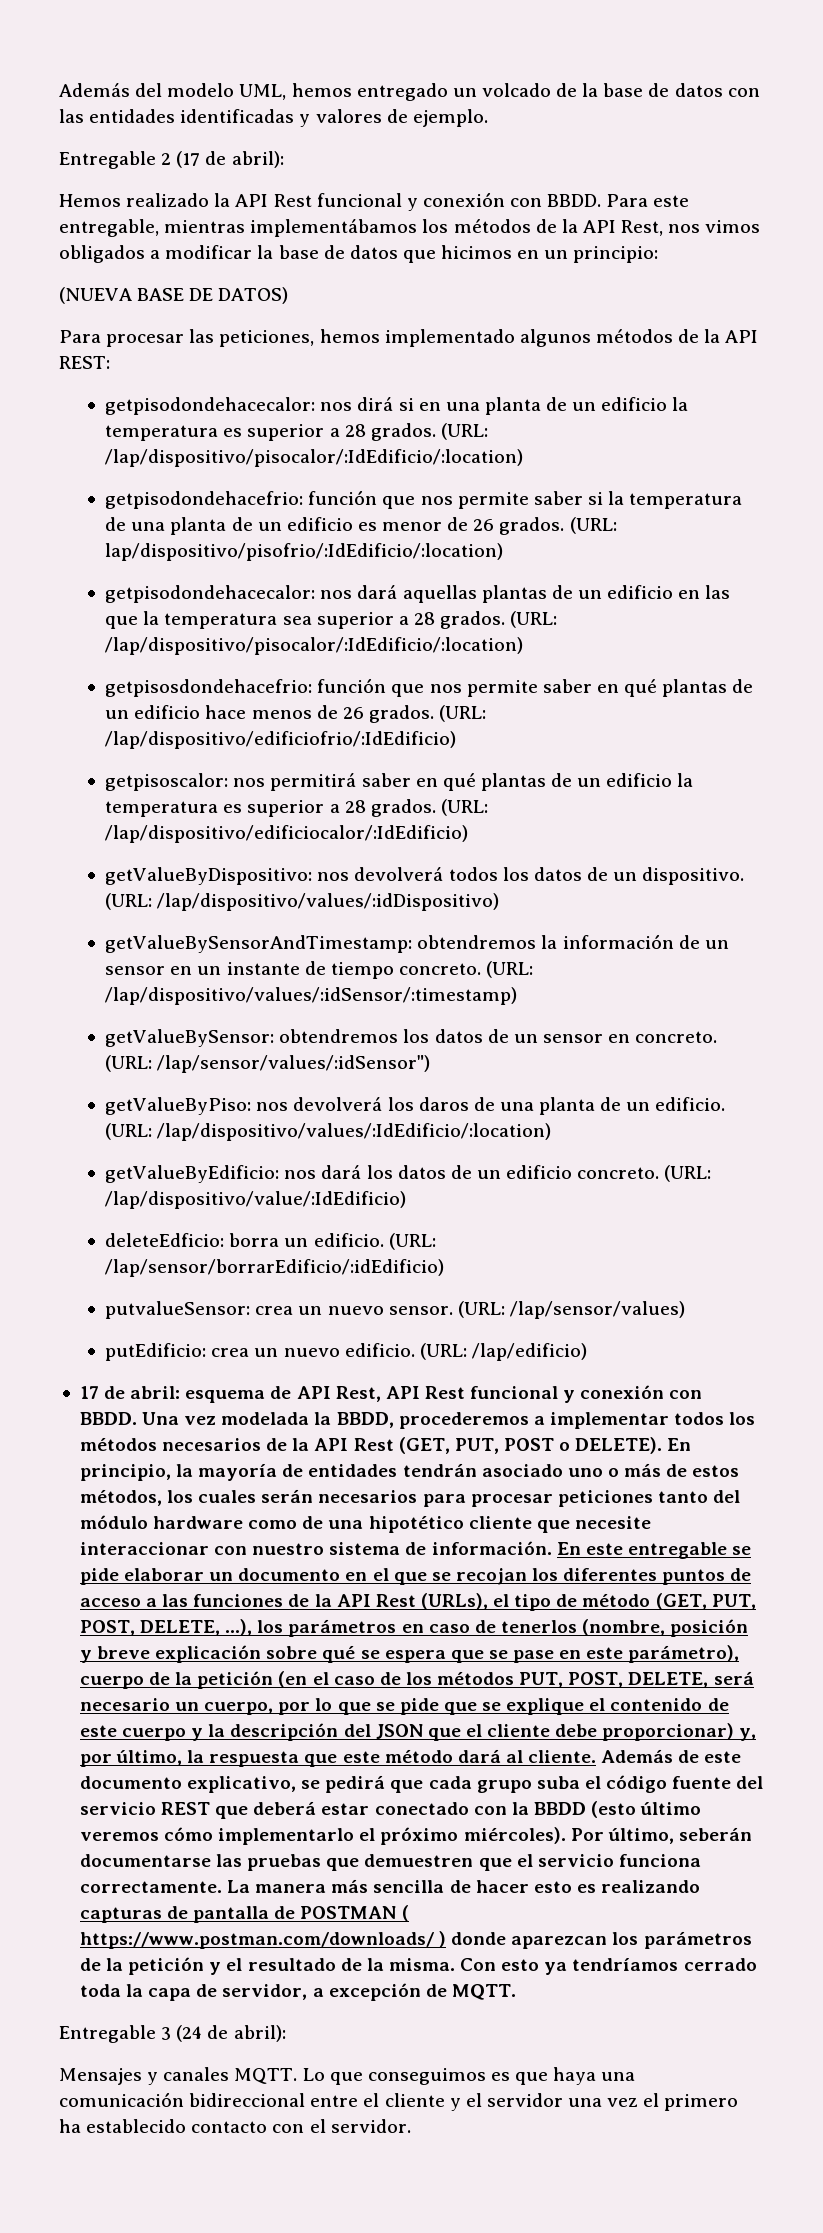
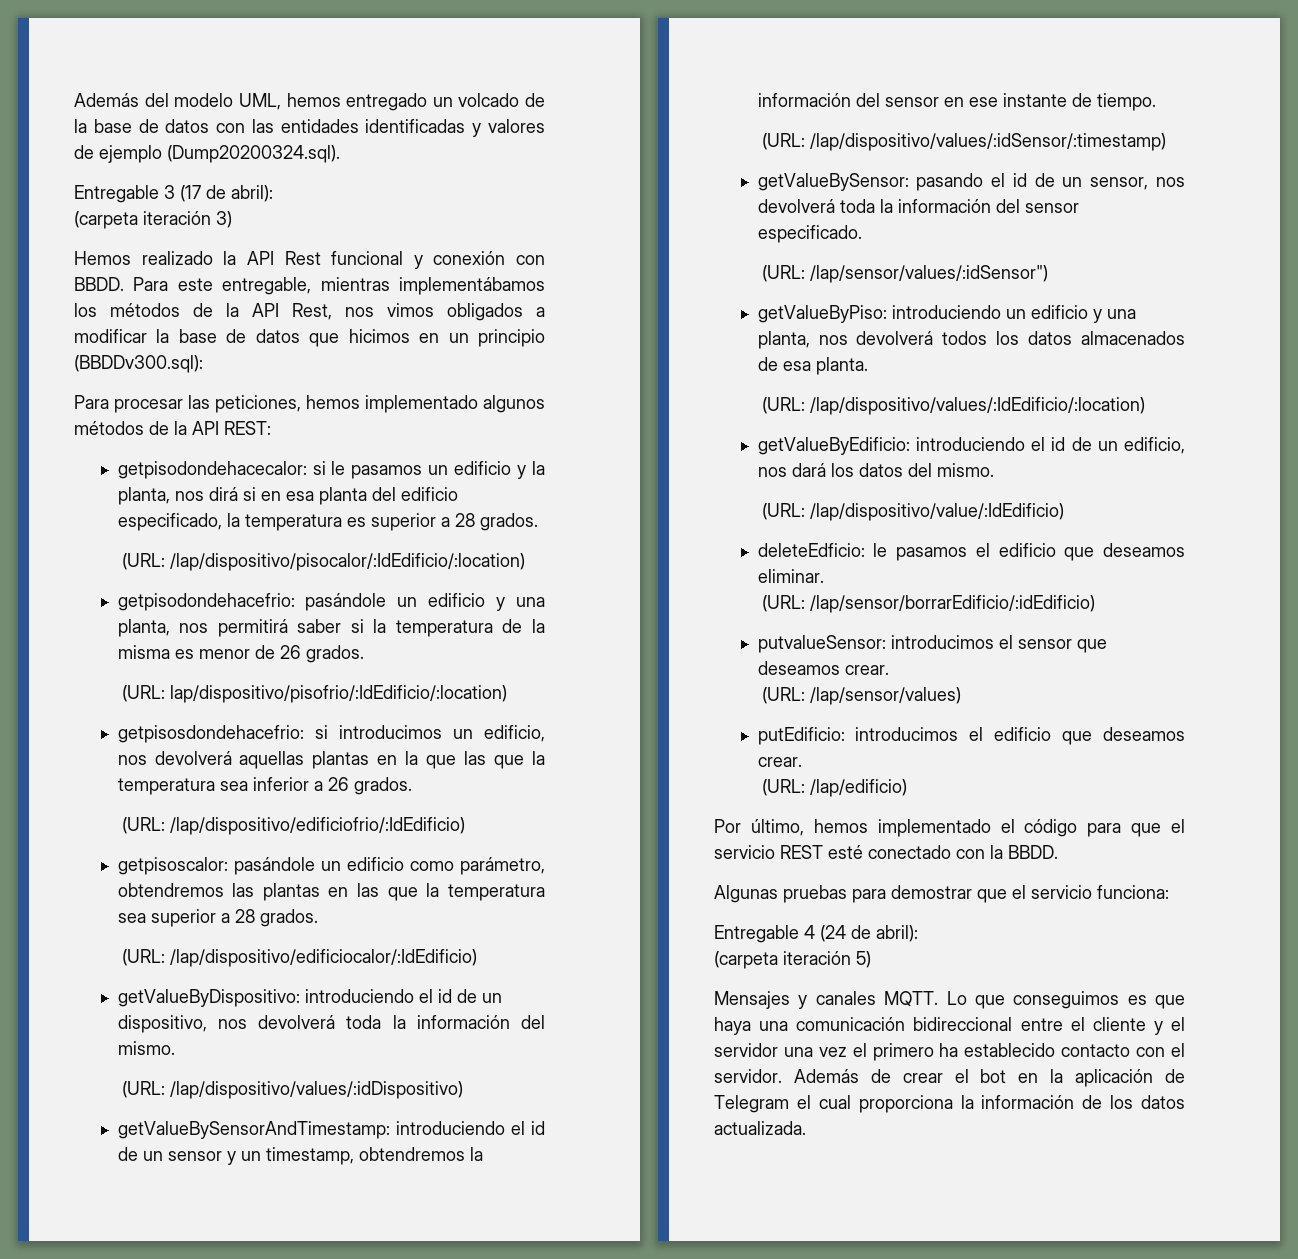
[412,109,488,127] [59,151,172,169] ejemplo. // Entregable 2 -> [99,145,340,163] [74,185,175,203] ejemplo (Dump20200324.sql). // Entregable 3
(284, 159) none -> [74,211,232,229] // (carpeta iteración 3)
[573,246,659,263] [59,287,289,304] principio: // (NUEVA BASE DE DATOS) -> [478,329,546,347] [74,355,203,373] principio (BBDDv300.sql):
[320,397,689,415] [105,423,436,441] nos dirá si en una planta de un edificio la temperatura es superior a 28 grados. -> [312,461,545,479] [117,487,458,505] [117,513,538,531] si le pasamos un edificio y la planta, nos dirá si en esa planta del edificio especificado, la temperatura es superior a 28 grados. //
[308,490,529,509] función que nos permite -> [305,593,545,611] [117,619,288,637] pasándole un edificio y una planta, nos permitirá
[131,517,353,535] una planta de un edificio -> [531,619,545,633] [117,645,170,659] la misma
(565, 526) none -> (364, 654) //
[105,585,674,603] getpisodondehacecalor: nos dará aquellas plantas de un edificio -> [117,725,545,743] [117,751,545,769] [117,777,412,795] [121,817,465,835] [117,857,545,875] [117,883,320,901] getpisosdondehacefrio: si introducimos un edificio, nos devolverá aquellas plantas en la que las que la temperatura sea inferior a 26 grados. // (URL: /lap/dispositivo/edificiofrio/:IdEdificio) // getpisoscalor: pasándole un edificio como parámetro, obtendremos las plantas
[510,611,558,628] [105,637,524,655] [105,678,754,697] [105,705,487,723] [105,731,457,749] [105,773,694,791] [105,799,488,817] [105,825,469,843] [105,867,313,885] (URL: /lap/dispositivo/pisocalor/:IdEdificio/:location) // getpisosdondehacefrio: función que nos permite saber en qué plantas de un edificio hace menos de 26 grados. (URL: /lap/dispositivo/edificiofrio/:IdEdificio) // getpisoscalor: nos permitirá saber en qué plantas de un edificio la temperatura es superior a 28 grados. (URL: /lap/dispositivo/edificiocalor/:IdEdificio) // getValueByDispositivo: -> [121,949,477,967] [117,989,502,1007] [117,1015,545,1033] [117,1041,175,1055] [121,1081,463,1099] [117,1121,545,1139] [117,1147,483,1165] [757,93,1156,111] [761,133,1166,151] [757,173,1185,191] [757,199,1079,213] [757,225,862,243] [761,265,1048,283] [757,305,1136,323] [757,331,810,349] // (URL: /lap/dispositivo/edificiocalor/:IdEdificio) // getValueByDispositivo: introduciendo el id de un dispositivo, nos devolverá toda la información del mismo. // (URL: /lap/dispositivo/values/:idDispositivo) // getValueBySensorAndTimestamp: introduciendo el id de un sensor y un timestamp, obtendremos la información del sensor en ese instante de tiempo. // (URL: /lap/dispositivo/values/:idSensor/:timestamp) // getValueBySensor: pasando el id de un sensor, nos devolverá toda la información del sensor especificado. // (URL: /lap/sensor/values/:idSensor") // getValueByPiso: introduciendo un edificio y una planta,
[586,867,745,885] [105,893,500,911] [105,934,729,953] [105,961,534,979] [105,987,518,1005] [105,1029,718,1047] [105,1055,431,1073] [105,1097,726,1115] [105,1123,552,1141] [105,1165,712,1183] [105,1191,407,1209] [105,1233,436,1250] [105,1259,445,1277] [105,1301,685,1319] [105,1343,587,1361] [79,1385,703,1403] [79,1412,756,1429] [79,1437,692,1454] [79,1463,740,1481] [79,1489,741,1507] [79,1515,651,1533] [79,1541,752,1559] [79,1568,752,1585] [79,1593,756,1611] [79,1619,749,1637] [79,1645,740,1663] [79,1671,754,1689] [79,1698,729,1715] [79,1723,757,1741] [79,1749,742,1767] [79,1775,764,1793] [79,1801,702,1819] [79,1827,752,1845] [79,1854,701,1871] [79,1879,701,1893] [79,1905,409,1923] [79,1931,752,1949] [79,1957,757,1975] [79,1983,516,2001] [59,2025,172,2043] de un dispositivo. (URL: /lap/dispositivo/values/:idDispositivo) // getValueBySensorAndTimestamp: obtendremos la información de un sensor en un instante de tiempo concreto. (URL: /lap/dispositivo/values/:idSensor/:timestamp) // getValueBySensor: obtendremos los datos de un sensor en concreto. (URL: /lap/sensor/values/:idSensor") // getValueByPiso: nos devolverá los daros de una planta de un edificio. (URL: /lap/dispositivo/values/:IdEdificio/:location) // getValueByEdificio: nos dará los datos de un edificio concreto. (URL: /lap/dispositivo/value/:IdEdificio) // deleteEdficio: borra un edificio. (URL: /lap/sensor/borrarEdificio/:idEdificio) // putvalueSensor: crea un nuevo sensor. (URL: /lap/sensor/values) // putEdificio: crea un nuevo edificio. (URL: /lap/edificio) // 17 de abril: esquema de API Rest, API Rest funcional y conexión con BBDD. Una vez modelada la BBDD, procederemos a implementar todos los métodos necesarios de la API Rest (GET, PUT, POST o DELETE). En principio, la mayoría de entidades tendrán asociado uno o más de estos métodos, los cuales serán necesarios para procesar peticiones tanto del módulo hardware como de una hipotético cliente que necesite interaccionar con nuestro sistema de información. En este entregable se pide elaborar un documento en el que se recojan los diferentes puntos de acceso a las funciones de la API Rest (URLs), el tipo de método (GET, PUT, POST, DELETE, ...), los parámetros en caso de tenerlos (nombre, posición y breve explicación sobre qué se espera que se pase en este parámetro), cuerpo de la petición (en el caso de los métodos PUT, POST, DELETE, será necesario un cuerpo, por lo que se pide que se explique el contenido de este cuerpo y la descripción del JSON que el cliente debe proporcionar) y, por último, la respuesta que este método dará al cliente. Además de este documento explicativo, se pedirá que cada grupo suba el código fuente del servicio REST que deberá estar conectado con la BBDD (esto último veremos cómo implementarlo el próximo miércoles). Por último, seberán documentarse las pruebas que demuestren que el servicio funciona correctamente. La manera más sencilla de hacer esto es realizando capturas de pantalla de POSTMAN ( https://www.postman.com/downloads/ ) donde aparezcan los parámetros de la petición y el resultado de la misma. Con esto ya tendríamos cerrado toda la capa de servidor, a excepción de MQTT. // Entregable 3 -> [1081,331,1185,345] [757,357,868,375] [761,397,1145,415] [757,437,1185,455] [757,463,994,477] [761,503,1064,521] [757,543,1185,561] [757,569,824,583] [761,595,1095,613] [757,635,1107,653] [757,661,889,675] [761,687,961,705] [757,727,1185,745] [757,757,802,767] [761,779,907,797] [714,819,1185,837] [714,845,1058,859] [714,885,1169,903] [714,925,815,943] almacenados de esa planta. // (URL: /lap/dispositivo/values/:IdEdificio/:location) // getValueByEdificio: introduciendo el id de un edificio, nos dará los datos del mismo. // (URL: /lap/dispositivo/value/:IdEdificio) // deleteEdficio: le pasamos el edificio que deseamos eliminar. // (URL: /lap/sensor/borrarEdificio/:idEdificio) // putvalueSensor: introducimos el sensor que deseamos crear. // (URL: /lap/sensor/values) // putEdificio: introducimos el edificio que deseamos crear. // (URL: /lap/edificio) // Por último, hemos implementado el código para que el servicio REST esté conectado con la BBDD. // Algunas pruebas para demostrar que el servicio funciona: // Entregable 4
(286, 2033) none -> [714,951,871,969] // (carpeta iteración 5)
(411, 2126) none -> [793,1069,1185,1087] [714,1095,1185,1113] [714,1121,806,1135] Además de crear el bot en la aplicación de Telegram el cual proporciona la información de los datos actualizada.

